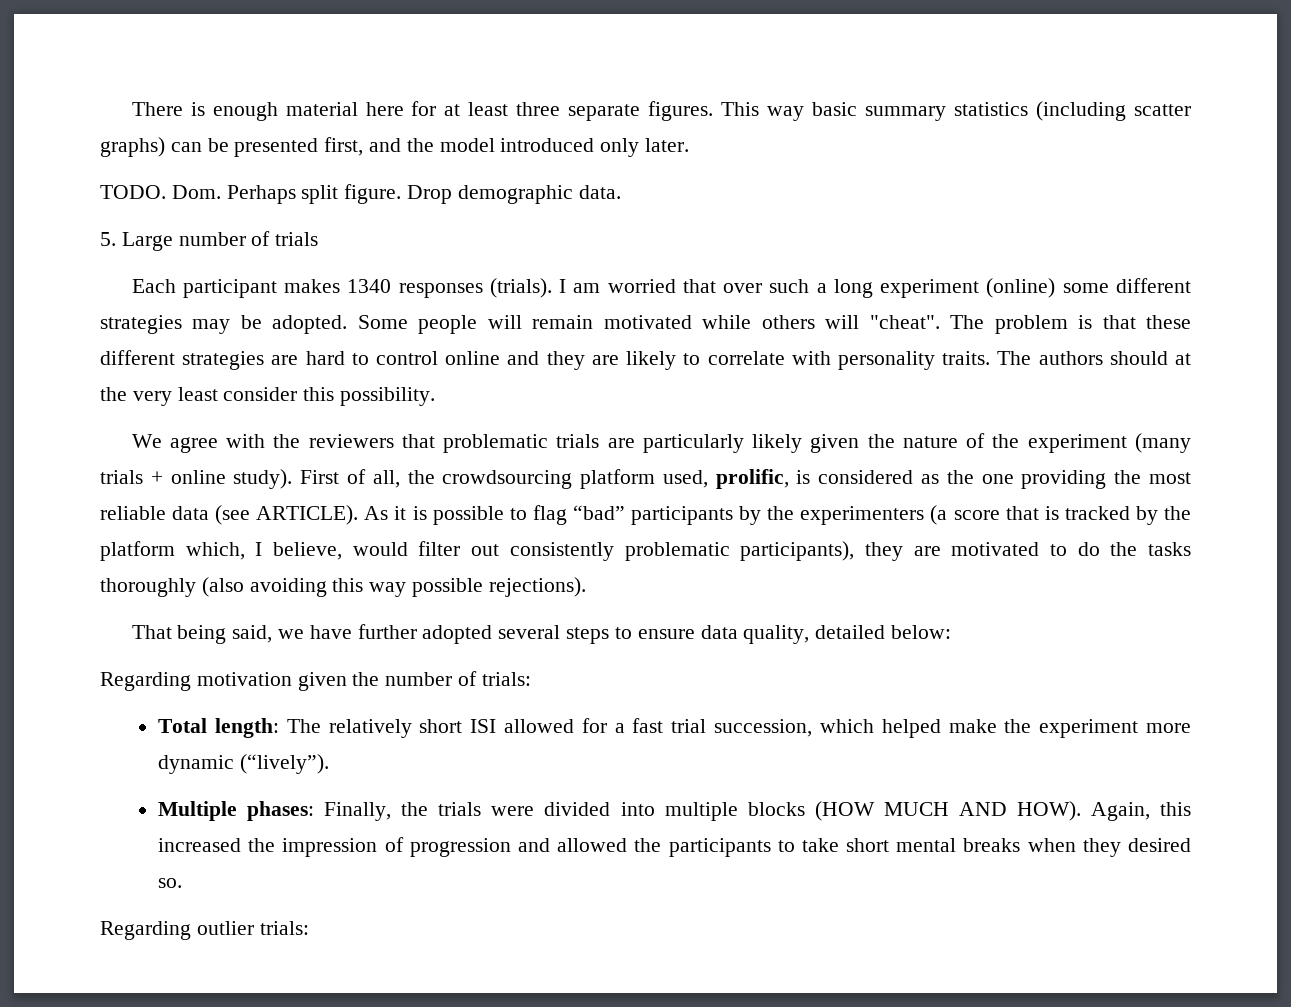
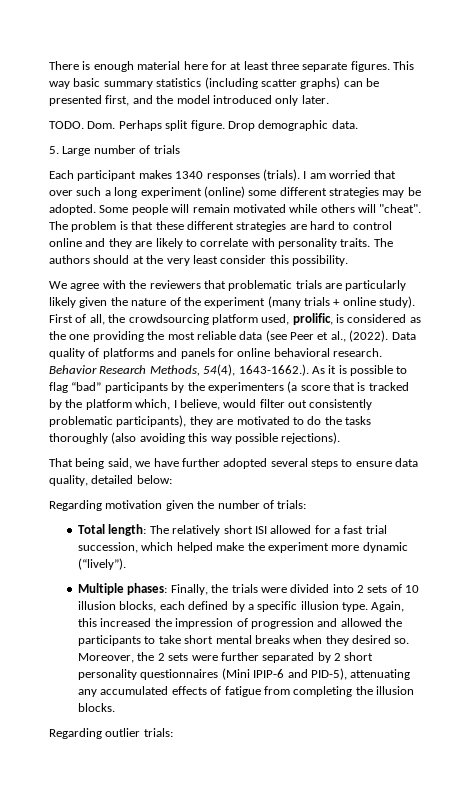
[256,505,359,525] ARTICLE). -> [290,330,416,342] [49,348,382,359] [49,364,309,376] Peer et al., (2022). Data quality of platforms and panels for online behavioral research. Behavior Research Methods, 54(4), 1643-1662.).
[664,801,1081,821] multiple blocks (HOW MUCH AND HOW). -> [357,584,420,593] [78,601,369,612] 2 sets of 10 illusion blocks, each defined by a specific illusion type.
(183, 883) none -> [78,652,374,663] [78,668,411,680] [78,686,415,697] [78,703,116,712] Moreover, the 2 sets were further separated by 2 short personality questionnaires (Mini IPIP-6 and PID-5), attenuating any accumulated effects of fatigue from completing the illusion blocks.

